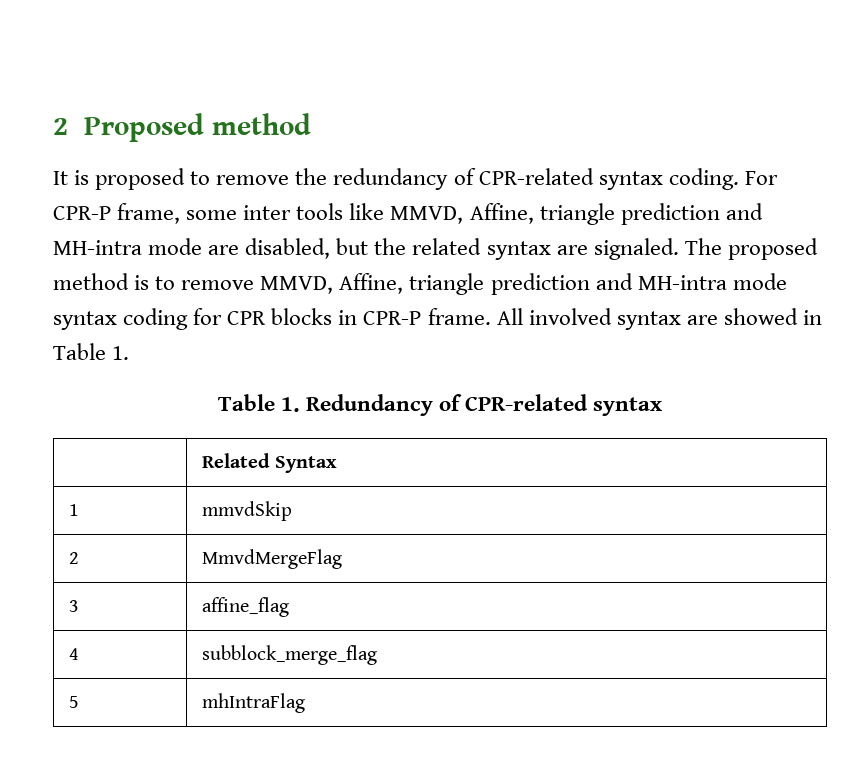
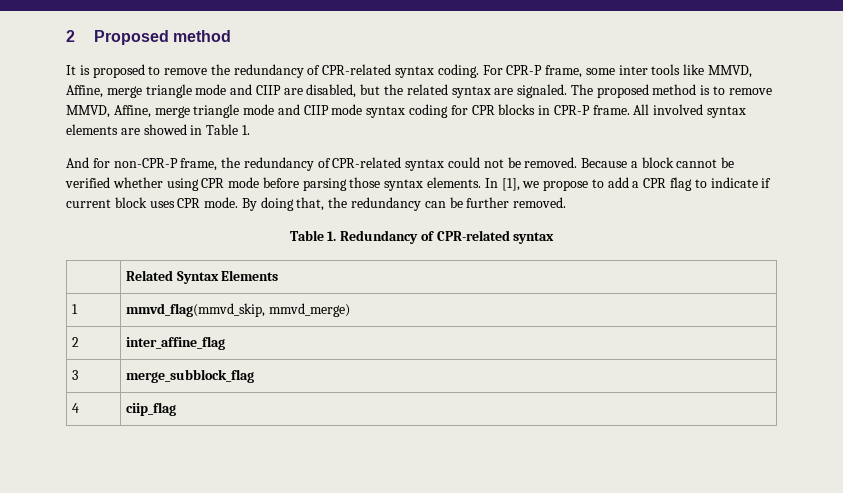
[539,203,763,225] [53,238,203,255] triangle prediction and MH-intra mode -> [106,84,281,98] merge triangle mode and CIIP
[409,273,727,295] triangle prediction and MH-intra -> [154,104,329,118] merge triangle mode and CIIP
(681, 320) none -> [66,124,118,135] elements
(130, 353) none -> [66,157,735,171] [65,177,772,191] [66,197,567,211] // And for non-CPR-P frame, the redundancy of CPR-related syntax could not be removed. Because a block cannot be verified whether using CPR mode before parsing those syntax elements. In [1], we propose to add a CPR flag to indicate if current block uses CPR mode. By doing that, the redundancy can be further removed.
(337, 464) none -> [221,270,279,281] Elements
[202,501,293,521] mmvdSkip -> [125,303,350,317] mmvd_flag(mmvd_skip, mmvd_merge)
[202,549,343,569] MmvdMergeFlag -> [125,336,225,350] inter_affine_flag
[202,597,290,617] affine_flag -> [125,369,254,383] merge_subblock_flag
[202,645,378,665] [69,696,80,708] [202,693,306,713] subblock_merge_flag // 5 | mhIntraFlag -> [125,402,176,416] ciip_flag

